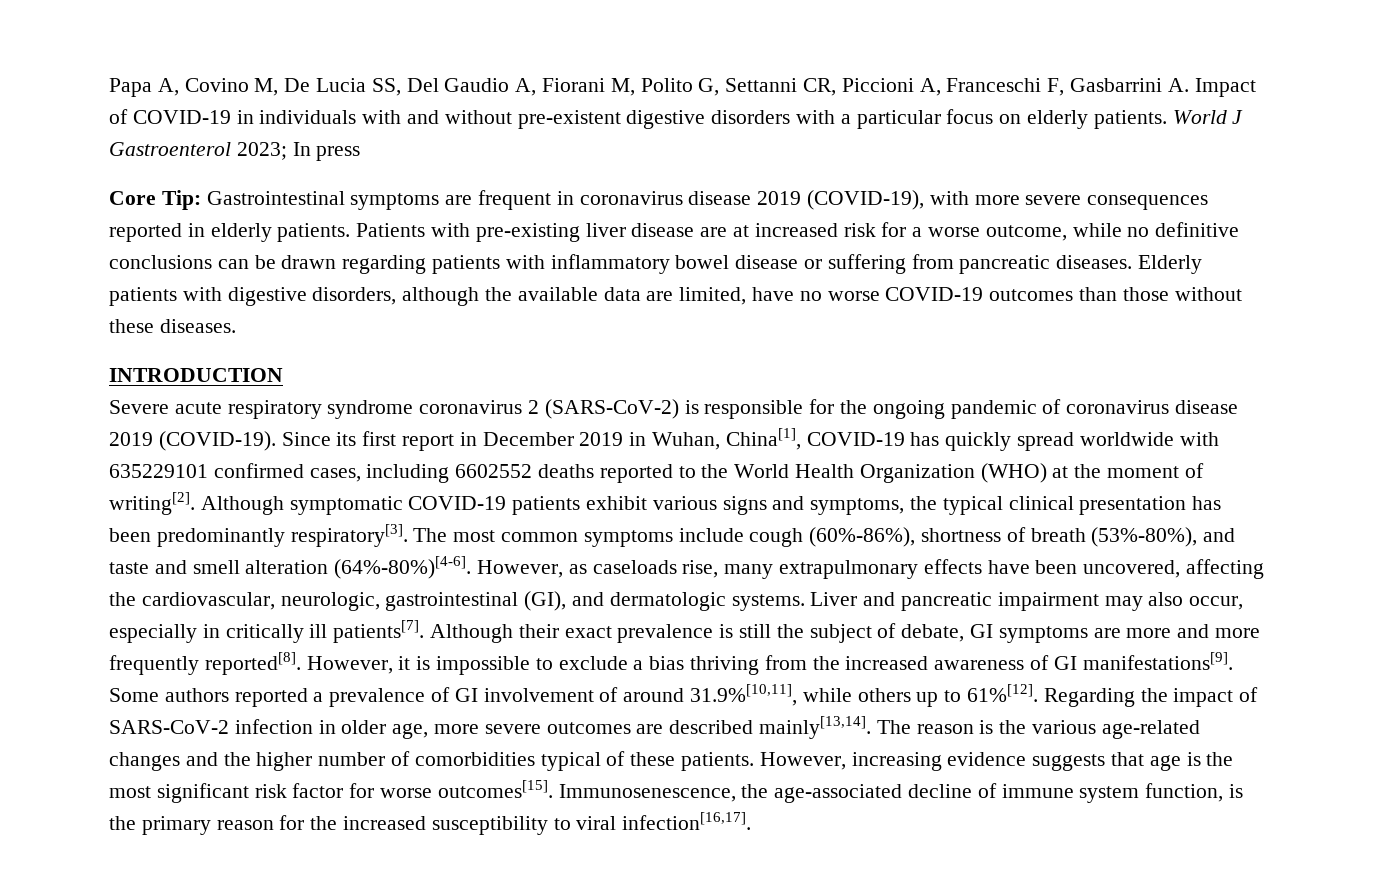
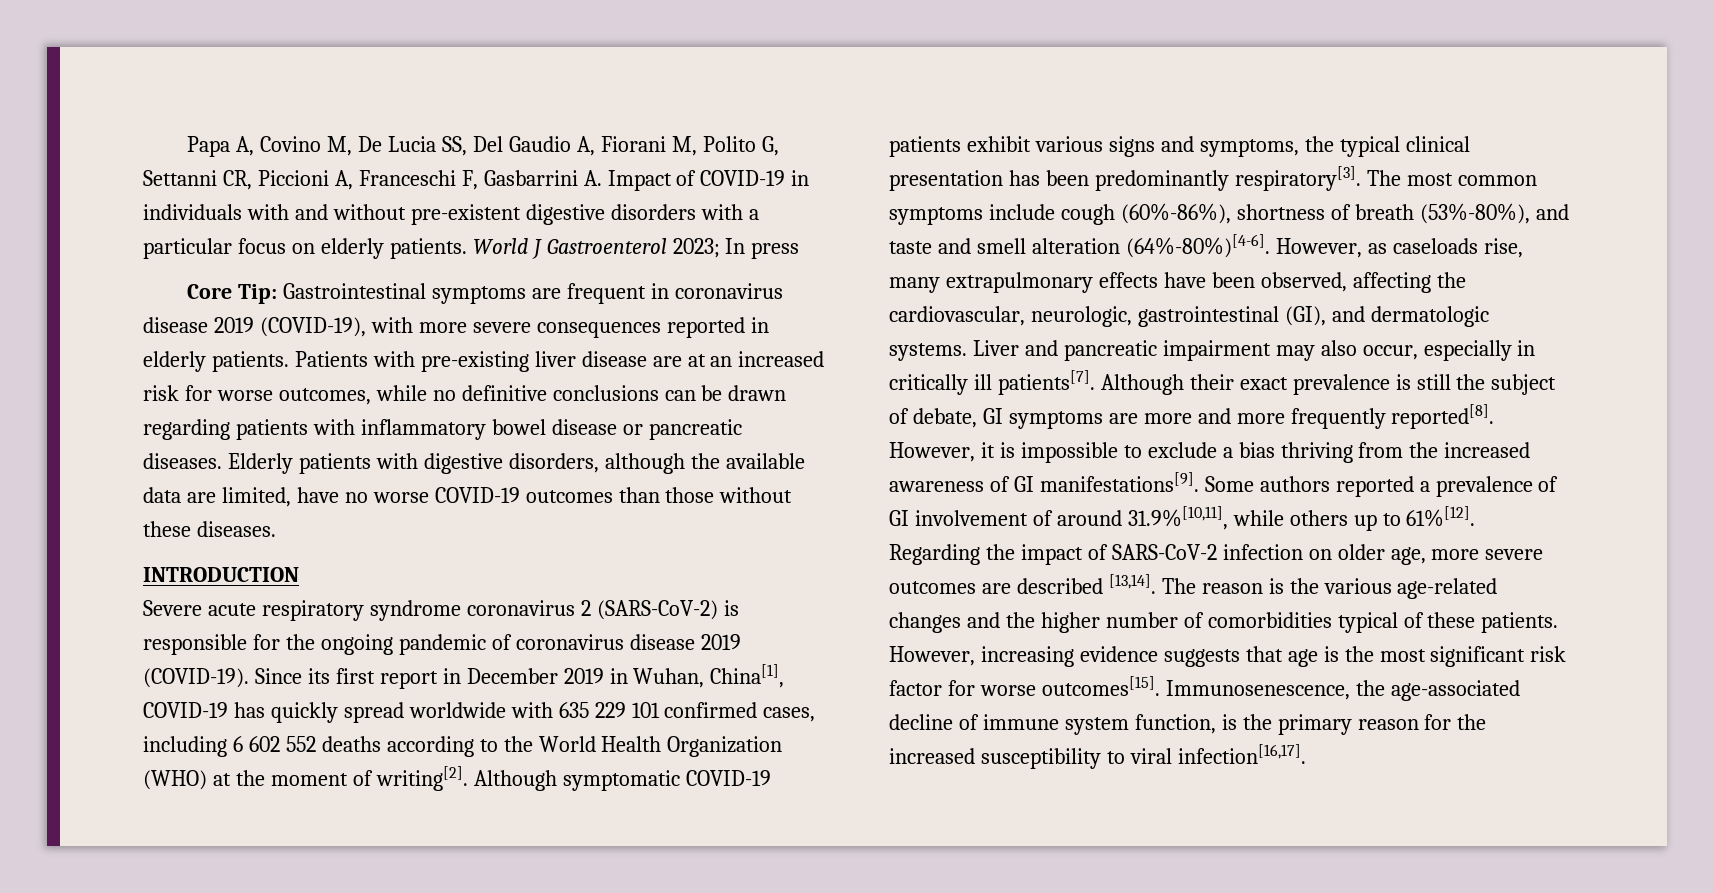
(750, 231) none -> [710,356,733,367] an
[912,225,1067,241] a worse outcome, -> [216,388,371,405] worse outcomes,
[827,254,954,274] suffering from -> (643, 429) none
[109,463,673,483] 635229101 confirmed cases, including 6602552 deaths reported -> [558,702,816,722] [143,736,474,757] 635 229 101 confirmed cases, including 6 602 552 deaths according
[1083,560,1181,578] uncovered, -> [1260,272,1347,292] observed,
[318,720,336,734] in -> [1308,549,1332,560] on
[759,716,872,739] mainly[13,14]. -> [1108,574,1156,594] [13,14].

